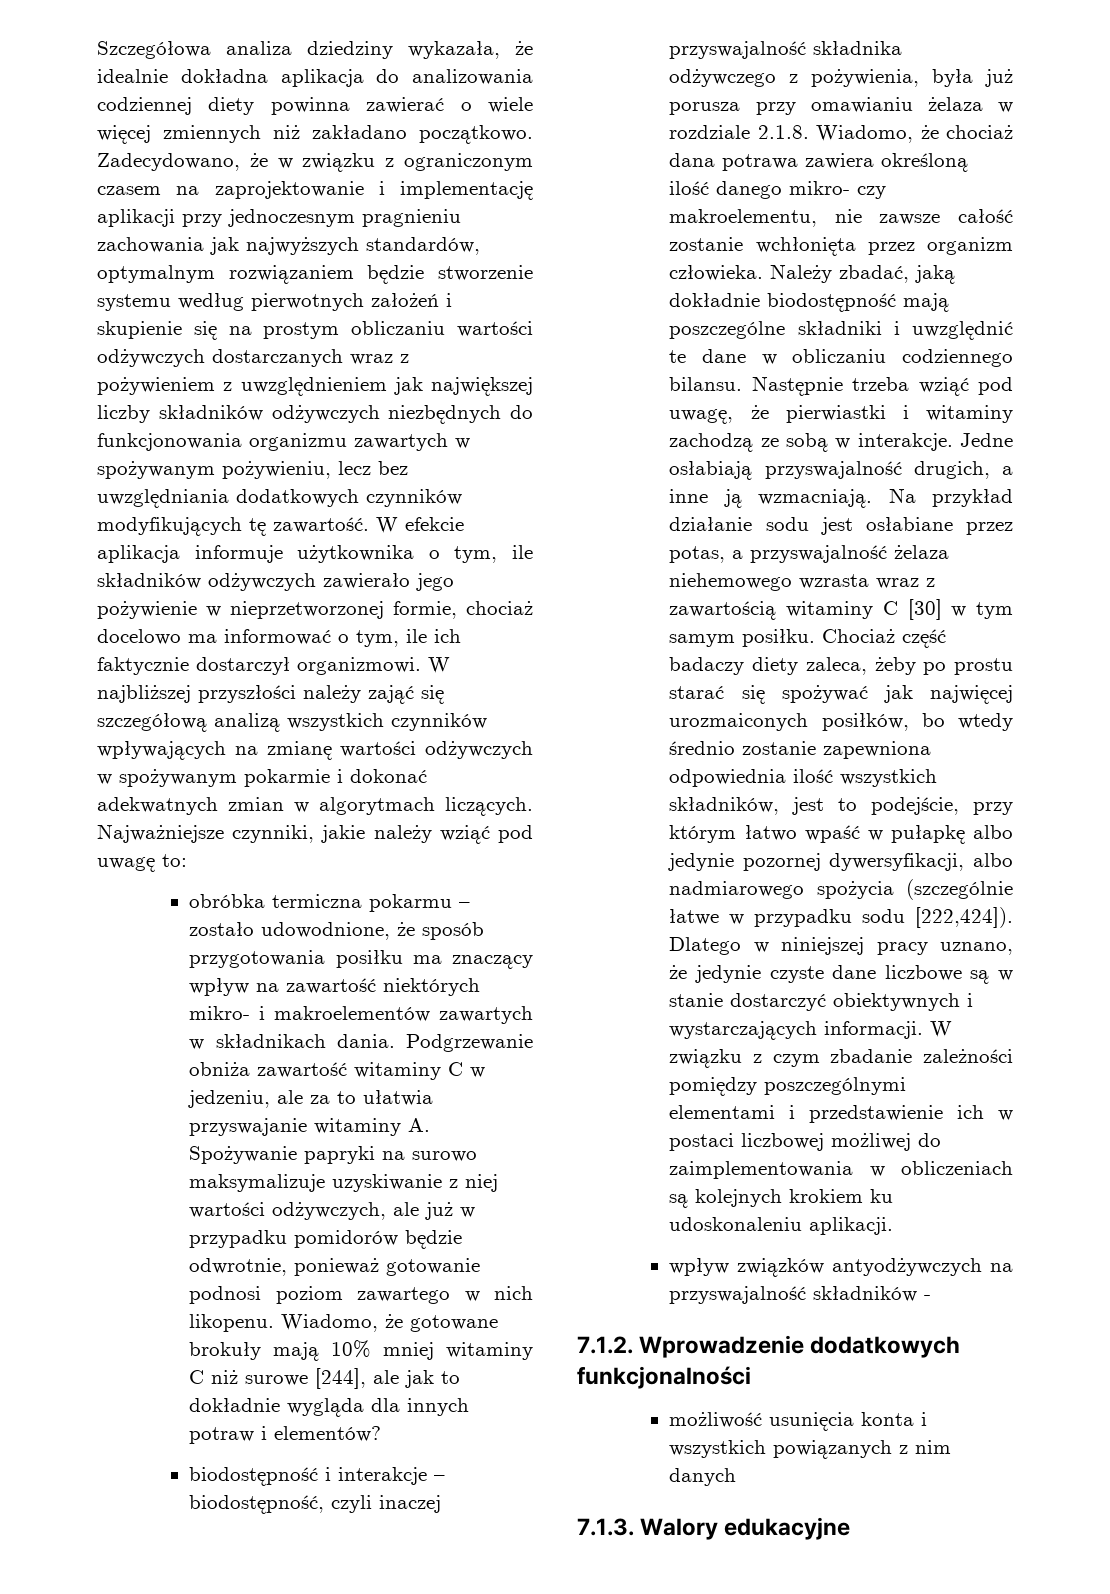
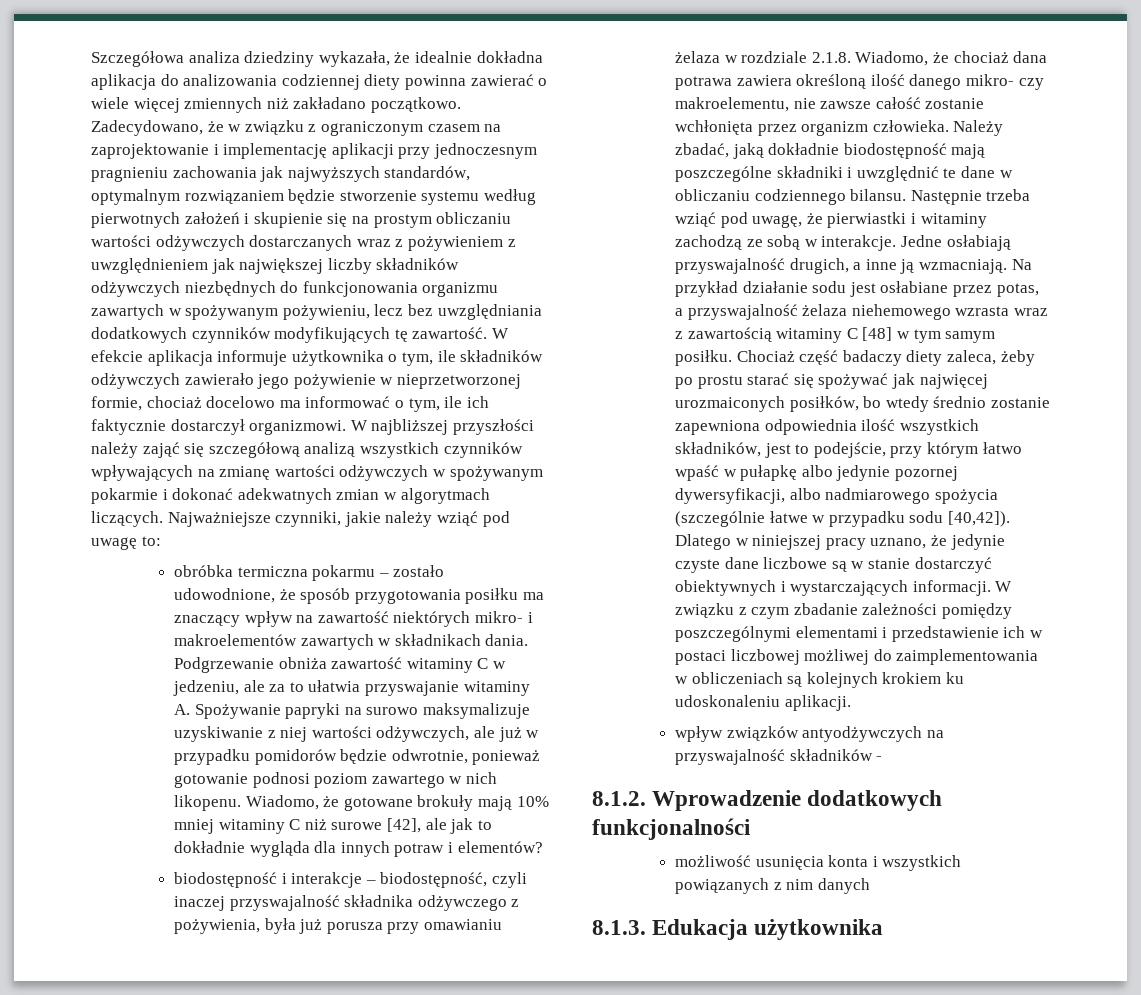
[315,1368,367,1389] [244], -> [386,818,421,833] [42],
[907,599,942,620] [30] -> [862,327,893,341] [48]
[915,907,1013,928] [222,424]). -> [947,511,1010,527] [40,42]).
[577,1336,633,1354] 7.1.2. -> [592,791,646,806] 8.1.2.
[577,1517,851,1540] 7.1.3. Walory edukacyjne -> [592,919,884,940] 8.1.3. Edukacja użytkownika

